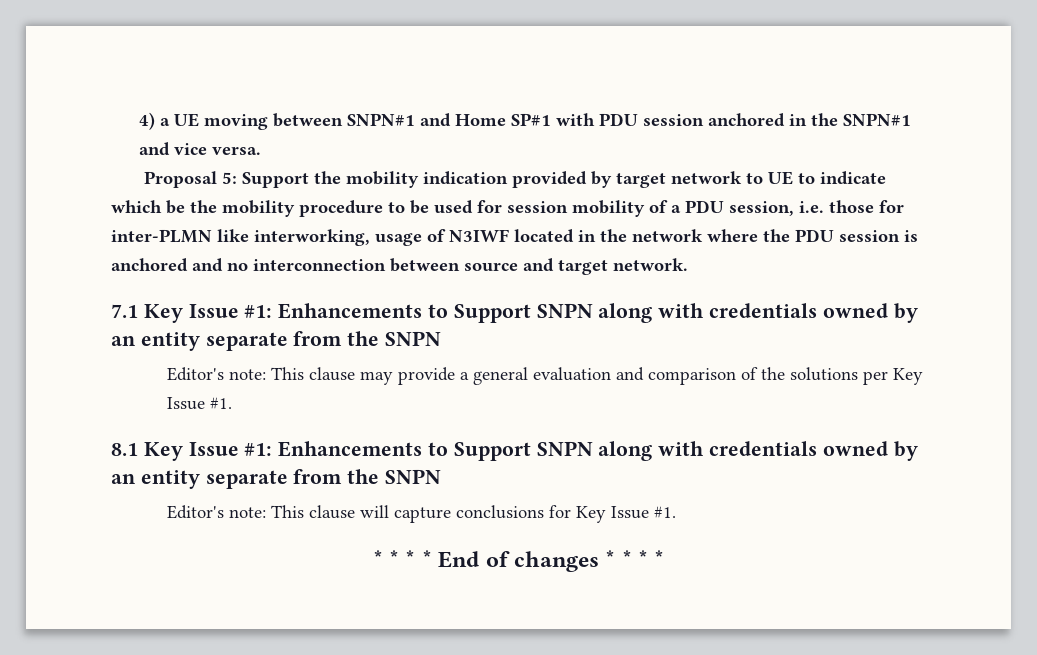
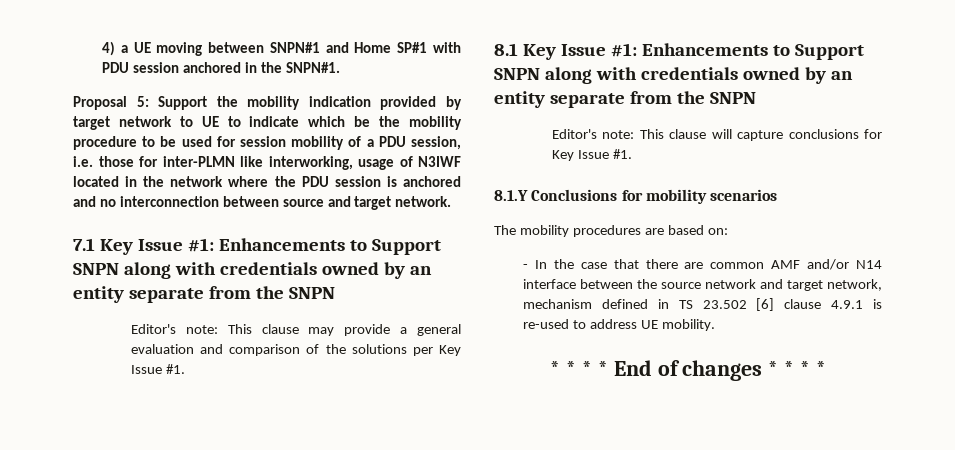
[842,113,911,126] [138,142,261,156] SNPN#1 and vice versa. -> [285,62,340,73] SNPN#1.
(676, 512) none -> [494,189,778,204] [494,225,728,237] [522,259,882,270] [522,279,882,291] [522,298,882,311] [522,319,715,331] // 8.1.Y Conclusions for mobility scenarios // The mobility procedures are based on: // - In the case that there are common AMF and/or N14 interface between the source network and target network, mechanism defined in TS 23.502 [6] clause 4.9.1 is re-used to address UE mobility.

